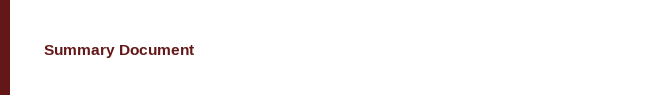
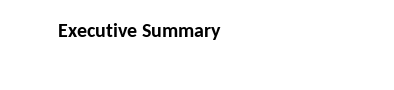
[44,45,195,58] Summary Document -> [58,23,222,40] Executive Summary

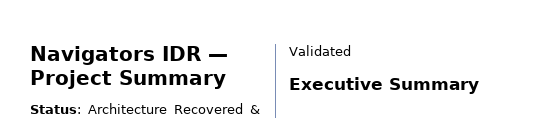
(58, 30) none -> [30,46,228,65] [30,70,226,89] [30,103,260,114] [289,45,351,56] Navigators IDR — Project Summary // Status: Architecture Recovered & Validated //

